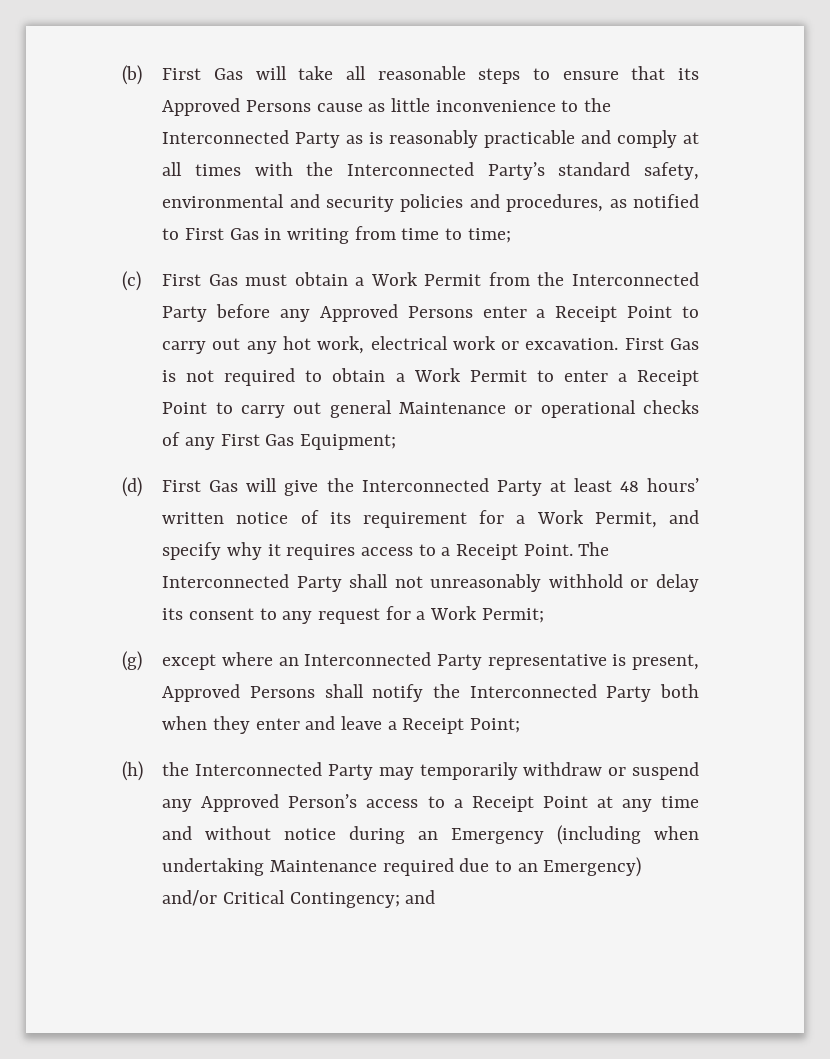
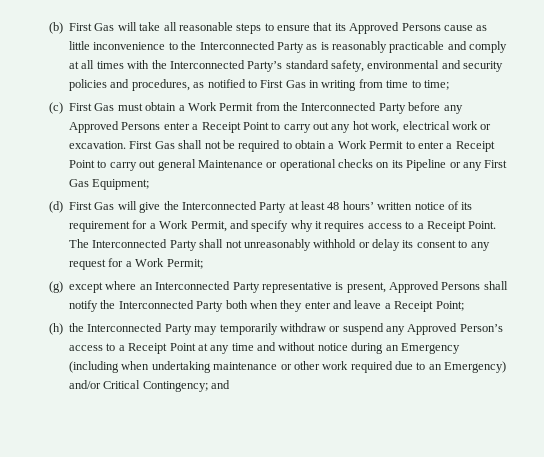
[162,370,215,382] is not -> [178,140,235,149] shall not be
[162,432,181,446] of -> [376,159,461,171] on its Pipeline or
[269,860,377,872] Maintenance -> [213,361,349,370] maintenance or other work

